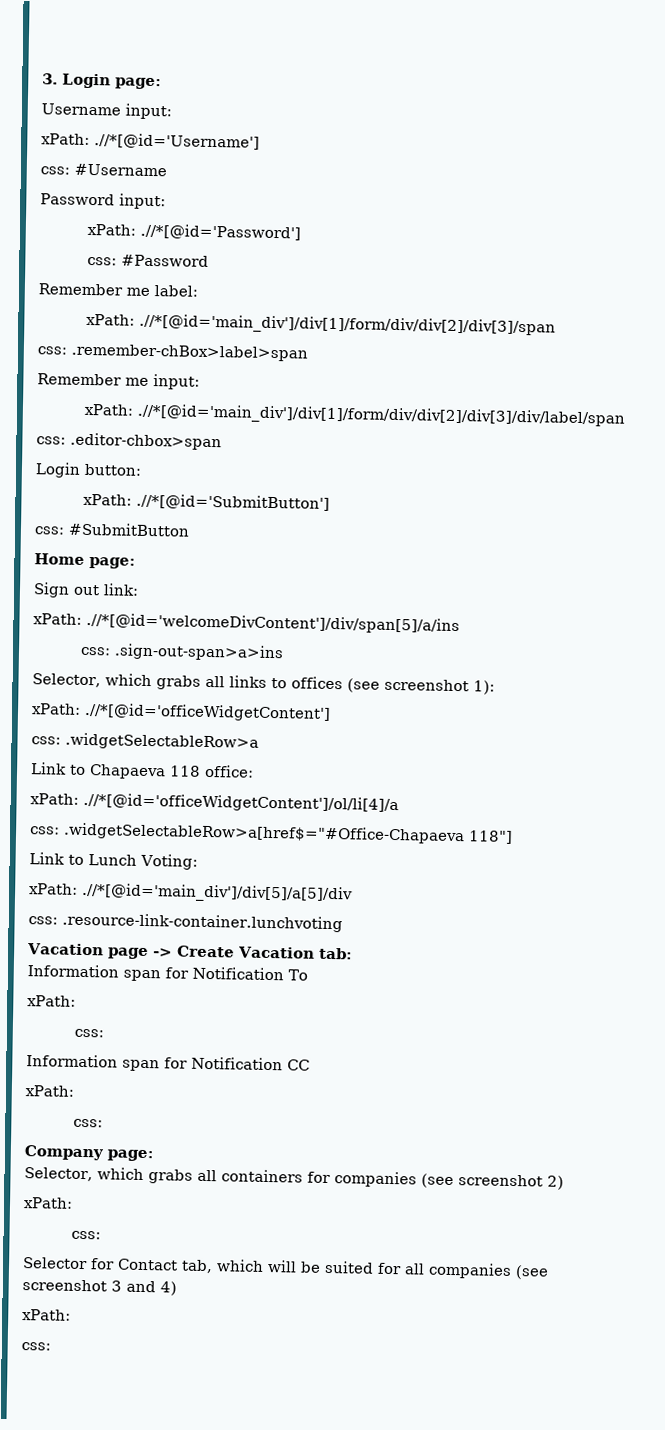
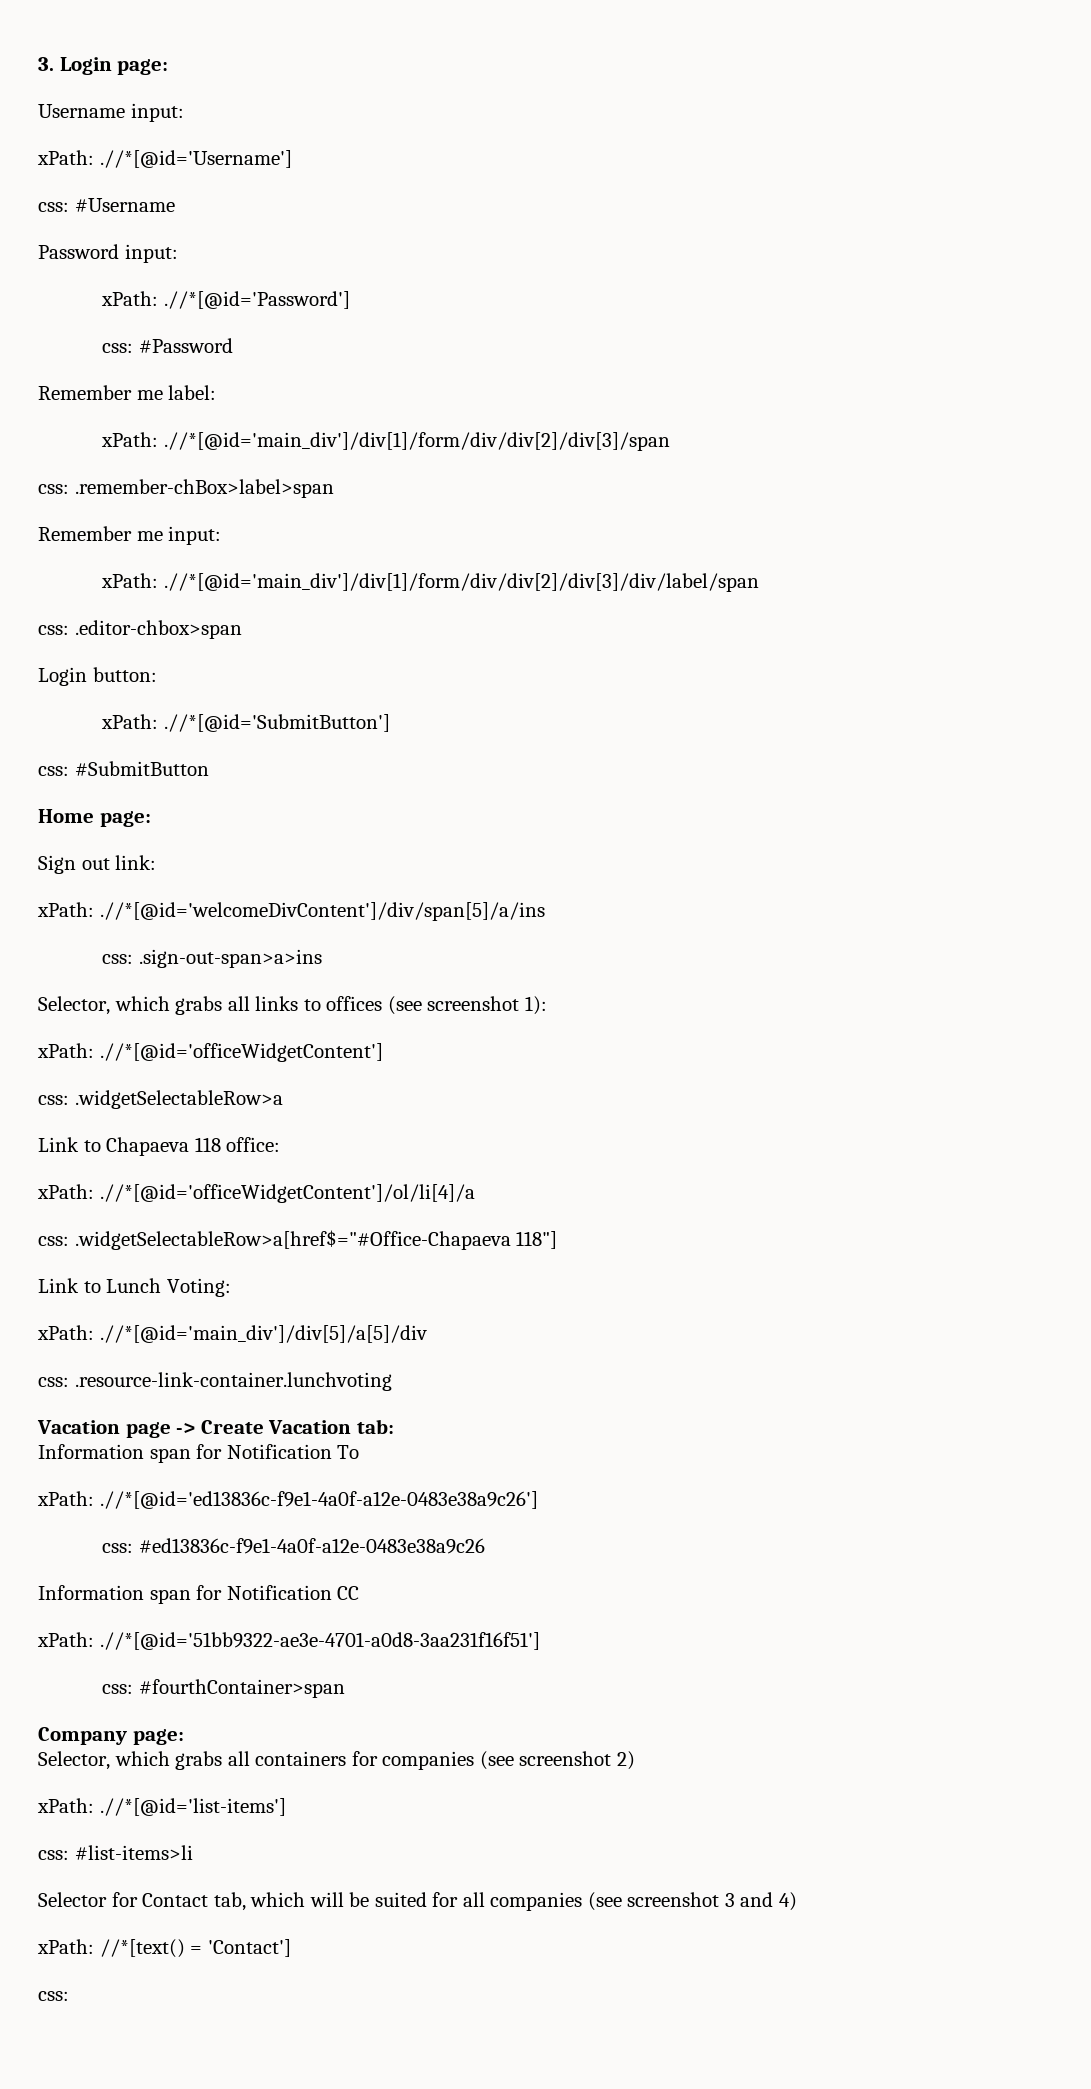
[73,1028,104,1038] // css: -> [99,1491,538,1509] [102,1538,485,1554] .//*[@id='ed13836c-f9e1-4a0f-a12e-0483e38a9c26'] // css: #ed13836c-f9e1-4a0f-a12e-0483e38a9c26
[72,1118,103,1128] // css: -> [99,1632,540,1650] [102,1679,345,1698] .//*[@id='51bb9322-ae3e-4701-a0d8-3aa231f16f51'] // css: #fourthContainer>span
[70,1230,101,1240] // css: -> [99,1798,286,1816] [38,1845,193,1860] .//*[@id='list-items'] // css: #list-items>li
(71, 1315) none -> [99,1939,291,1958] //*[text() = 'Contact']

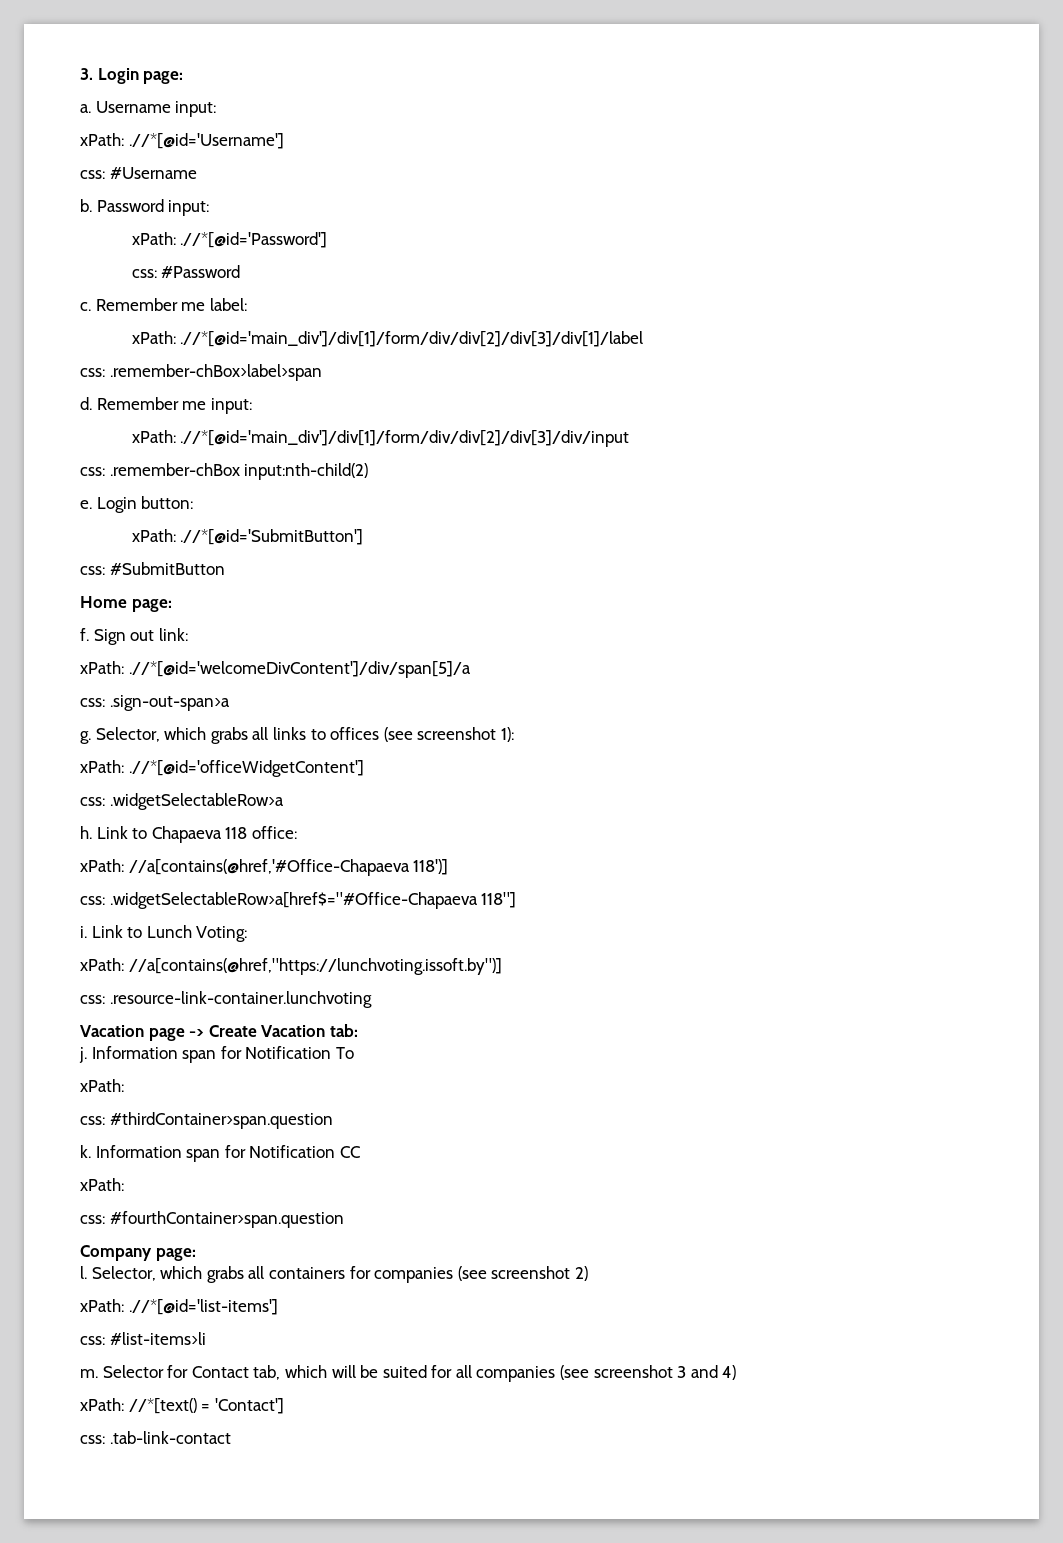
(169, 67) none -> [80,104,91,113] a.
(175, 205) none -> [80,199,92,212] b.
(233, 345) none -> [80,302,91,311] c.
[163,432,670,451] .//*[@id='main_div']/div[1]/form/div/div[2]/div[3]/span -> [180,331,644,347] .//*[@id='main_div']/div[1]/form/div/div[2]/div[3]/div[1]/label
(334, 488) none -> [80,397,92,410] d.
[163,573,759,592] [38,620,242,639] .//*[@id='main_div']/div[1]/form/div/div[2]/div[3]/div/label/span // css: .editor-chbox>span // -> [180,430,630,447] [80,463,369,480] [80,500,92,509] .//*[@id='main_div']/div[1]/form/div/div[2]/div[3]/div/input // css: .remember-chBox input:nth-child(2) // e.
(151, 819) none -> [80,628,89,641] f.
[99,902,545,921] [102,949,322,968] .//*[@id='welcomeDivContent']/div/span[5]/a/ins // css: .sign-out-span>a>ins // -> [128,661,471,678] [80,695,230,711] [80,731,91,744] .//*[@id='welcomeDivContent']/div/span[5]/a // css: .sign-out-span>a // g.
(283, 1099) none -> [80,826,92,839] h.
[99,1184,475,1203] .//*[@id='officeWidgetContent']/ol/li[4]/a -> [128,859,449,876] //a[contains(@href,'#Office-Chapaeva 118')]
(558, 1240) none -> [80,926,87,938] i.
[99,1325,427,1343] .//*[@id='main_div']/div[5]/a[5]/div -> [128,958,502,975] //a[contains(@href,"https://lunchvoting.issoft.by")]
(394, 1426) none -> [79,1047,87,1063] j.
[99,1491,538,1509] [102,1538,485,1554] .//*[@id='ed13836c-f9e1-4a0f-a12e-0483e38a9c26'] // css: #ed13836c-f9e1-4a0f-a12e-0483e38a9c26 // -> [80,1112,333,1129] [80,1145,91,1158] // css: #thirdContainer>span.question // k.
[99,1632,540,1650] [102,1679,345,1698] .//*[@id='51bb9322-ae3e-4701-a0d8-3aa231f16f51'] // css: #fourthContainer>span -> [80,1211,344,1228] // css: #fourthContainer>span.question
(184, 1737) none -> [80,1266,87,1279] l.
(193, 1852) none -> [80,1369,98,1378] m.
(69, 1996) none -> [109,1431,231,1444] .tab-link-contact

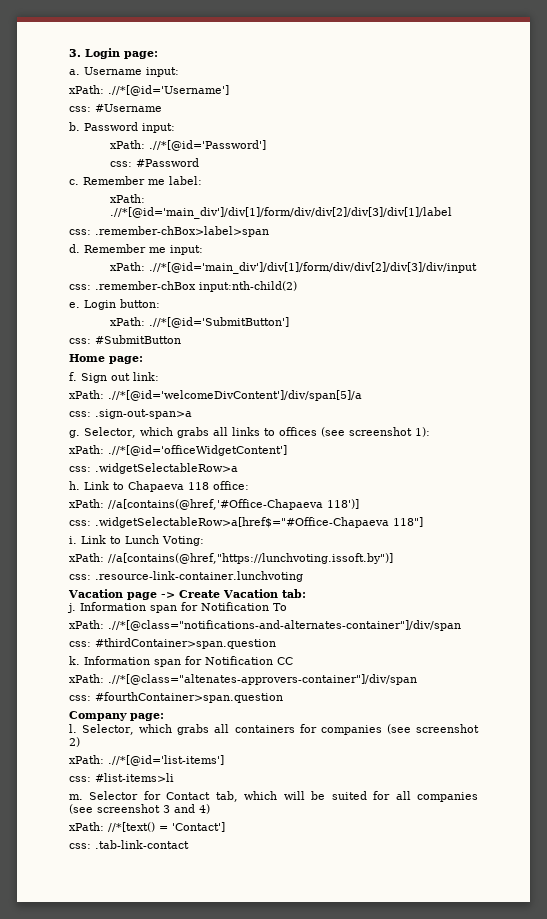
(124, 1085) none -> [108,620,461,631] .//*[@class="notifications-and-alternates-container"]/div/span
(124, 1184) none -> [108,674,417,685] .//*[@class="altenates-approvers-container"]/div/span

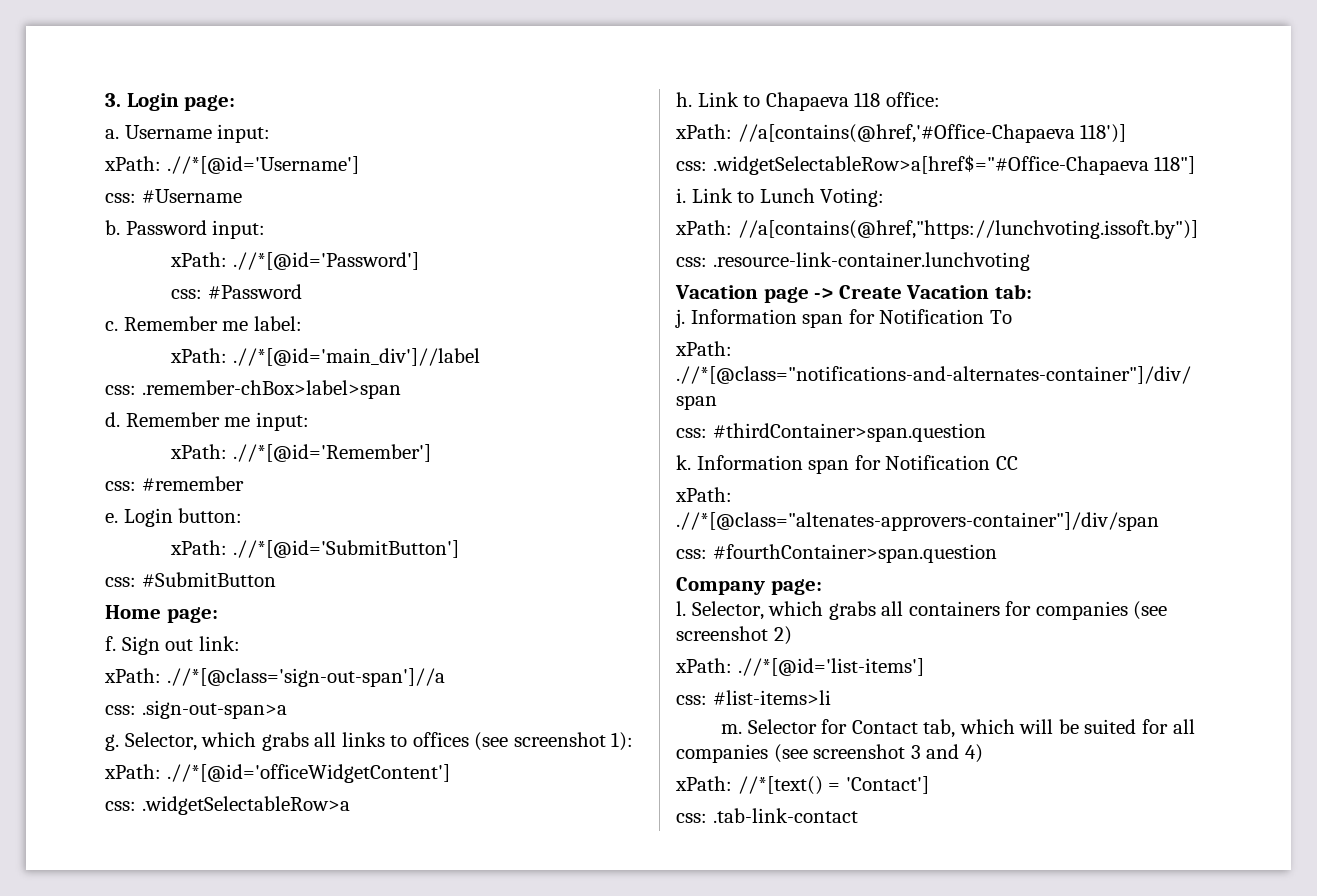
[110,207,453,219] .//*[@id='main_div']/div[1]/form/div/div[2]/div[3]/div[1]/label -> [232,348,480,366] .//*[@id='main_div']//label
[149,262,478,274] [69,281,297,292] .//*[@id='main_div']/div[1]/form/div/div[2]/div[3]/div/input // css: .remember-chBox input:nth-child(2) -> [232,444,431,462] [105,476,244,491] .//*[@id='Remember'] // css: #remember
[108,390,362,401] .//*[@id='welcomeDivContent']/div/span[5]/a -> [166,668,445,687] .//*[@class='sign-out-span']//a

